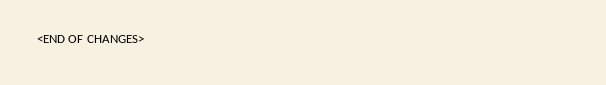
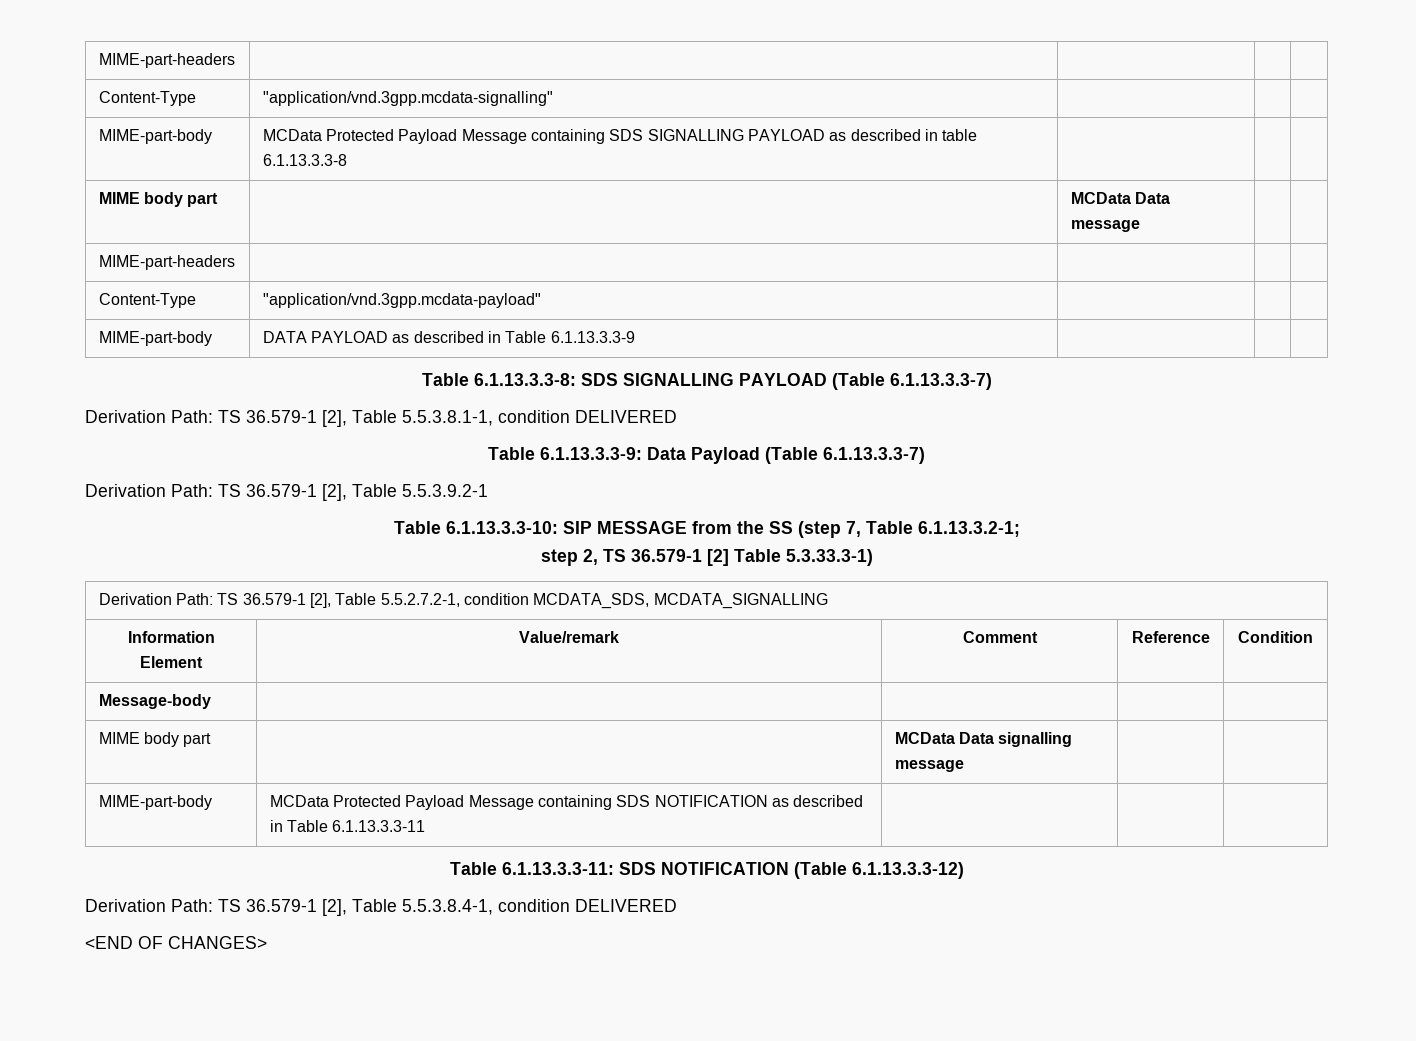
(37, 39) none -> [98,53,235,68] [98,91,196,106] [262,91,553,106] [98,129,212,144] [262,129,978,144] [262,154,347,166] [98,192,219,207] [1070,192,1171,204] [1070,220,1140,232] [98,255,235,270] [98,293,196,308] [262,293,541,308] [98,331,212,346] [262,331,635,343] [421,373,992,390] [85,410,677,427] [488,447,925,464] [85,484,488,501] [393,521,1020,538] [540,549,873,566] [98,593,828,609] [127,631,215,643] [140,656,203,668] [519,631,619,643] [962,631,1038,643] [1131,631,1210,643] [1238,631,1313,643] [98,694,211,709] [98,732,212,747] [894,732,1073,747] [894,760,964,772] [98,795,212,810] [269,795,864,810] [269,820,426,832] [449,862,964,879] [85,899,677,916] MIME-part-headers | | | | // Content-Type | "application/vnd.3gpp.mcdata-signalling" | | | // MIME-part-body | MCData Protected Payload Message containing SDS SIGNALLING PAYLOAD as described in table 6.1.13.3.3-8 | | | // MIME body part | | MCData Data message | | // MIME-part-headers | | | | // Content-Type | "application/vnd.3gpp.mcdata-payload" | | | // MIME-part-body | DATA PAYLOAD as described in Table 6.1.13.3.3-9 | | | // Table 6.1.13.3.3-8: SDS SIGNALLING PAYLOAD (Table 6.1.13.3.3-7) // Derivation Path: TS 36.579-1 [2], Table 5.5.3.8.1-1, condition DELIVERED // Table 6.1.13.3.3-9: Data Payload (Table 6.1.13.3.3-7) // Derivation Path: TS 36.579-1 [2], Table 5.5.3.9.2-1 // Table 6.1.13.3.3-10: SIP MESSAGE from the SS (step 7, Table 6.1.13.3.2-1; // step 2, TS 36.579-1 [2] Table 5.3.33.3-1) // Derivation Path: TS 36.579-1 [2], Table 5.5.2.7.2-1, condition MCDATA_SDS, MCDATA_SIGNALLING // Information Element | Value/remark | Comment | Reference | Condition // Message-body | | | | // MIME body part | | MCData Data signalling message | | // MIME-part-body | MCData Protected Payload Message containing SDS NOTIFICATION as described in Table 6.1.13.3.3-11 | | | // Table 6.1.13.3.3-11: SDS NOTIFICATION (Table 6.1.13.3.3-12) // Derivation Path: TS 36.579-1 [2], Table 5.5.3.8.4-1, condition DELIVERED //

